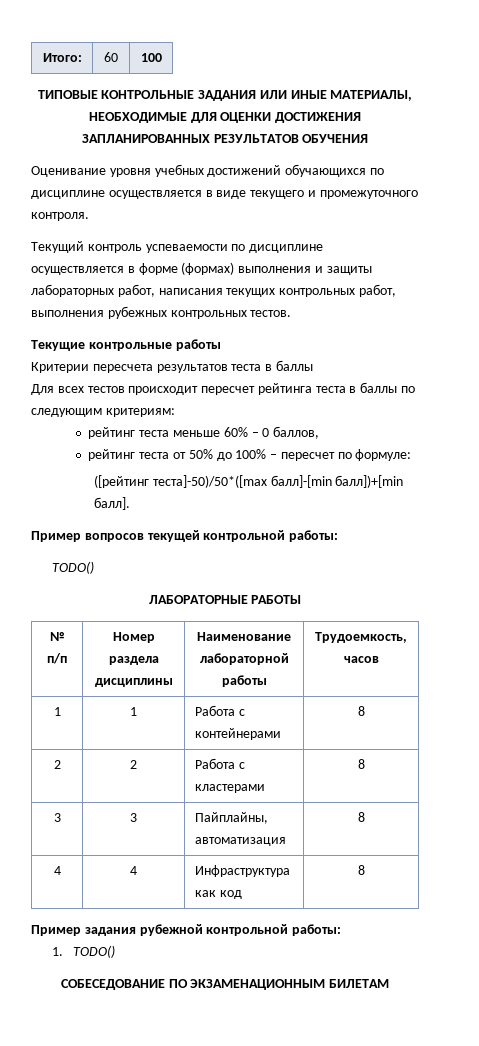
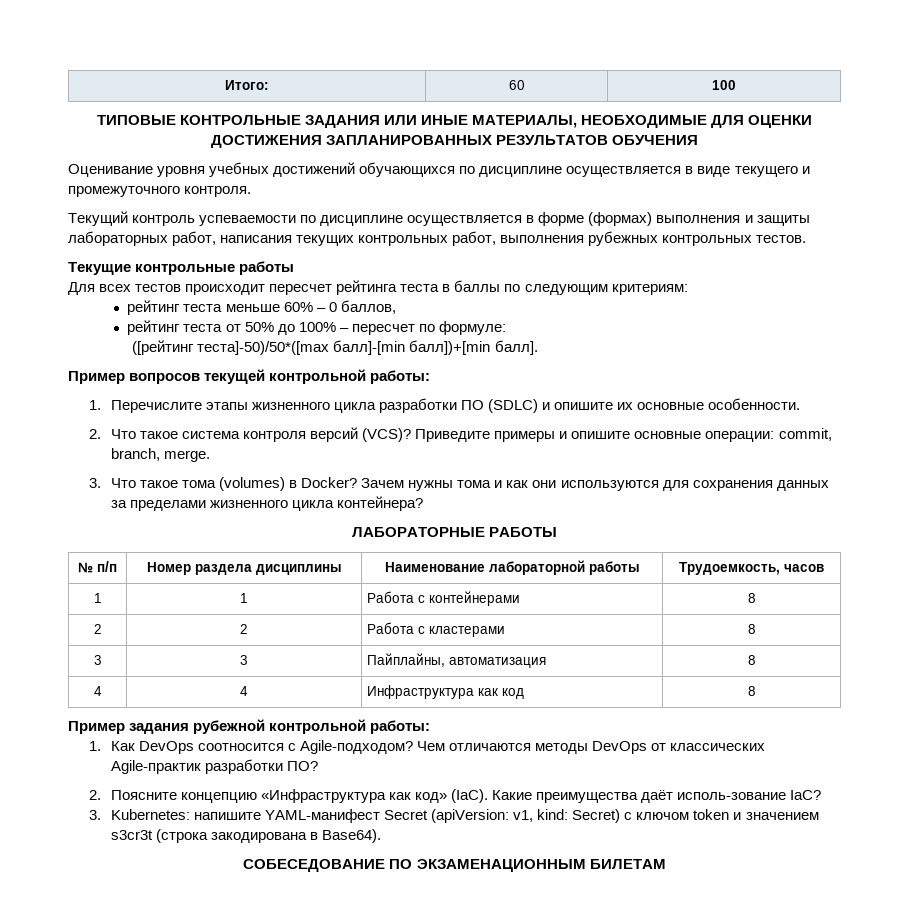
[31,360,313,373] // Критерии пересчета результатов теста в баллы -> (295, 268) none
[52,561,95,574] TODO() -> [89,398,801,413] [89,427,832,442] [110,448,210,462] [89,477,829,491] [110,496,424,511] 1. Перечислите этапы жизненного цикла разработки ПО (SDLC) и опишите их основные особенности. // 2. Что такое система контроля версий (VCS)? Приведите примеры и опишите основные операции: commit, branch, merge. // 3. Что такое тома (volumes) в Docker? Зачем нужны тома и как они используются для сохранения данных за пределами жизненного цикла контейнера?
[73,945,116,958] TODO() -> [110,740,766,754] [110,759,318,774] [89,789,822,803] [89,809,819,823] [110,829,382,843] Как DevOps соотносится с Agile-подходом? Чем отличаются методы DevOps от классических Agile-практик разработки ПО? // 2. Поясните концепцию «Инфраструктура как код» (IaC). Какие преимущества даёт исполь-зование IaC? // 3. Kubernetes: напишите YAML-манифест Secret (apiVersion: v1, kind: Secret) с ключом token и значением s3cr3t (строка закодирована в Base64).

